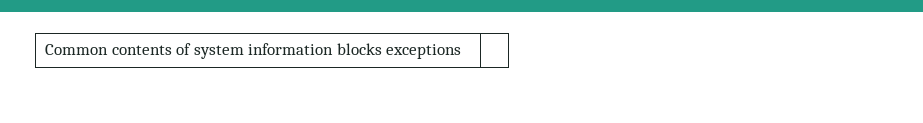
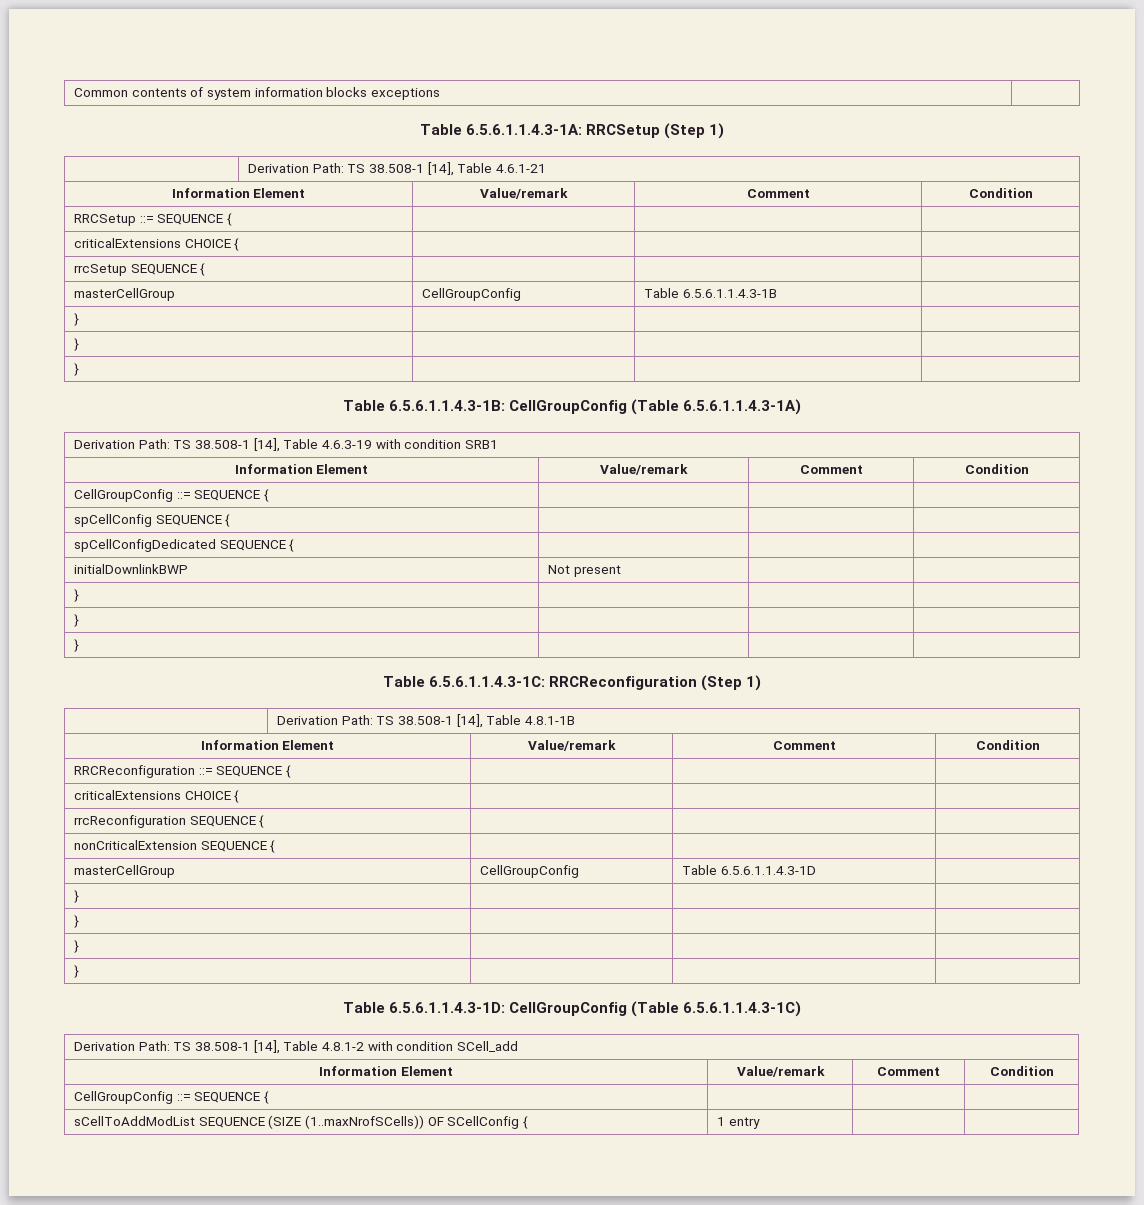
(462, 51) none -> [419,123,725,139] [248,162,547,176] [171,188,306,198] [480,188,568,199] [746,189,810,198] [968,188,1033,198] [74,213,233,226] [74,238,240,251] [74,263,206,276] [74,288,176,301] [422,288,522,301] [644,288,777,298] [74,313,80,326] [74,338,80,351] [74,363,80,376] [342,399,802,415] [74,438,498,452] [234,464,369,474] [600,464,688,475] [799,465,863,474] [964,464,1029,474] [74,489,270,502] [74,514,231,527] [74,539,295,552] [74,564,189,574] [548,565,621,577] [74,589,80,602] [74,614,80,627] [74,639,80,652] [382,675,762,691] [277,714,576,728] [200,740,335,750] [528,740,616,751] [772,741,836,750] [975,740,1040,750] [74,765,292,778] [74,790,240,803] [74,815,265,828] [74,840,276,853] [74,865,176,878] [480,865,580,878] [682,865,816,875] [74,890,80,903] [74,915,80,928] [74,940,80,953] [74,965,80,978] [342,1001,802,1017] [74,1040,518,1054] [319,1066,453,1076] [736,1066,825,1077] [877,1067,940,1076] [989,1066,1054,1076] [74,1091,270,1104] [74,1115,529,1129] [717,1117,760,1129] // Table 6.5.6.1.1.4.3-1A: RRCSetup (Step 1) // | Derivation Path: TS 38.508-1 [14], Table 4.6.1-21 // Information Element | Value/remark | Comment | Condition // RRCSetup ::= SEQUENCE { | | | // criticalExtensions CHOICE { | | | // rrcSetup SEQUENCE { | | | // masterCellGroup | CellGroupConfig | Table 6.5.6.1.1.4.3-1B | // } | | | // } | | | // } | | | // Table 6.5.6.1.1.4.3-1B: CellGroupConfig (Table 6.5.6.1.1.4.3-1A) // Derivation Path: TS 38.508-1 [14], Table 4.6.3-19 with condition SRB1 // Information Element | Value/remark | Comment | Condition // CellGroupConfig ::= SEQUENCE { | | | // spCellConfig SEQUENCE { | | | // spCellConfigDedicated SEQUENCE { | | | // initialDownlinkBWP | Not present | | // } | | | // } | | | // } | | | // Table 6.5.6.1.1.4.3-1C: RRCReconfiguration (Step 1) // | Derivation Path: TS 38.508-1 [14], Table 4.8.1-1B // Information Element | Value/remark | Comment | Condition // RRCReconfiguration ::= SEQUENCE { | | | // criticalExtensions CHOICE { | | | // rrcReconfiguration SEQUENCE { | | | // nonCriticalExtension SEQUENCE { | | | // masterCellGroup | CellGroupConfig | Table 6.5.6.1.1.4.3-1D | // } | | | // } | | | // } | | | // } | | | // Table 6.5.6.1.1.4.3-1D: CellGroupConfig (Table 6.5.6.1.1.4.3-1C) // Derivation Path: TS 38.508-1 [14], Table 4.8.1-2 with condition SCell_add // Information Element | Value/remark | Comment | Condition // CellGroupConfig ::= SEQUENCE { | | | // sCellToAddModList SEQUENCE (SIZE (1..maxNrofSCells)) OF SCellConfig { | 1 entry | |

